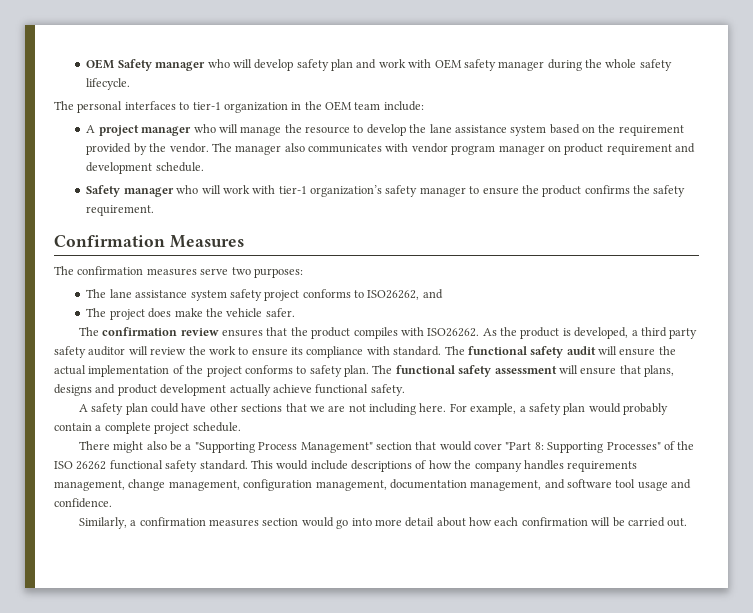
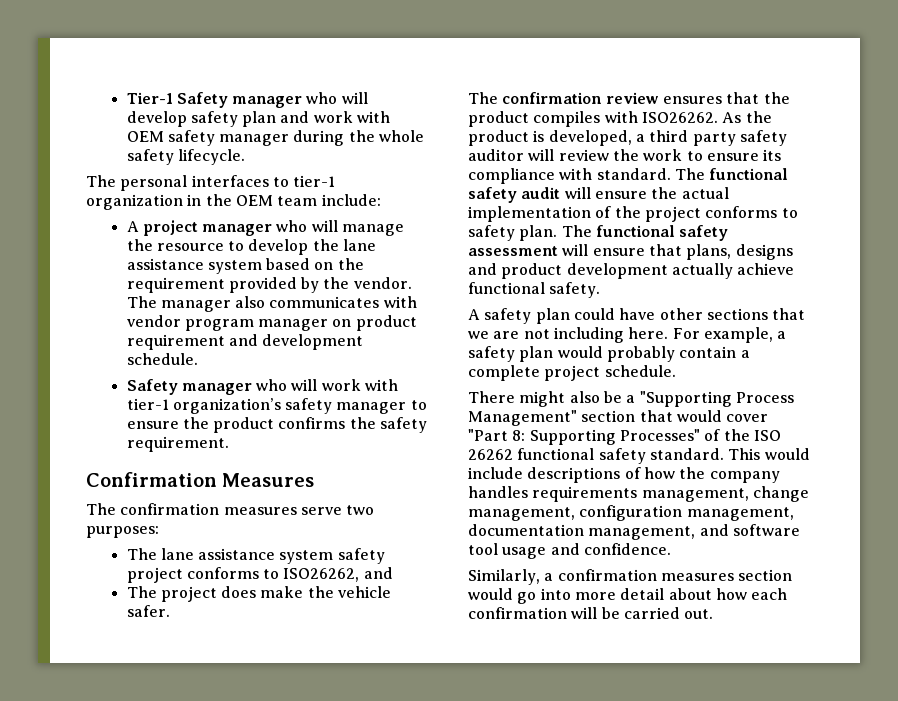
[86,59,115,69] OEM -> [126,92,173,104] Tier-1

